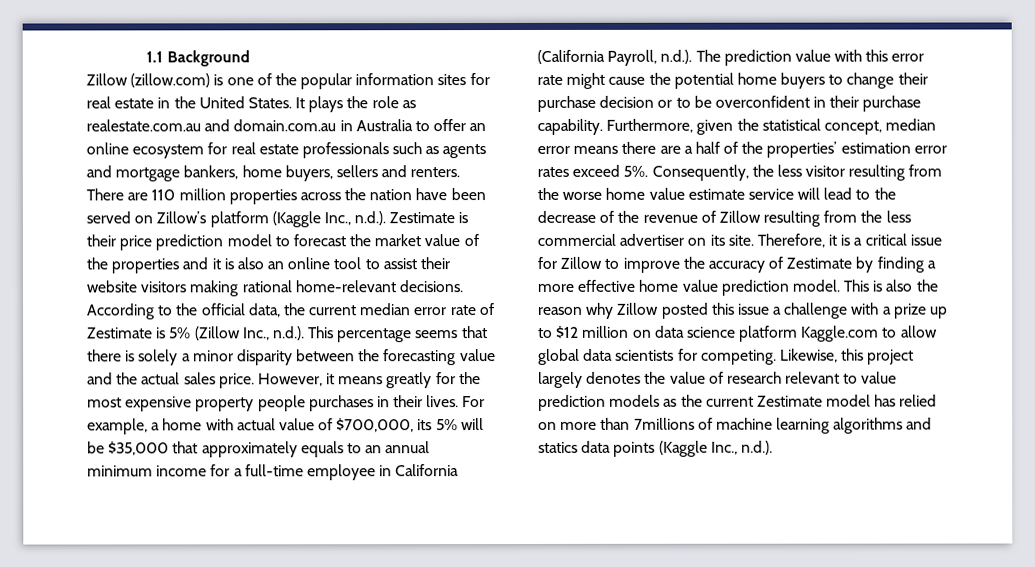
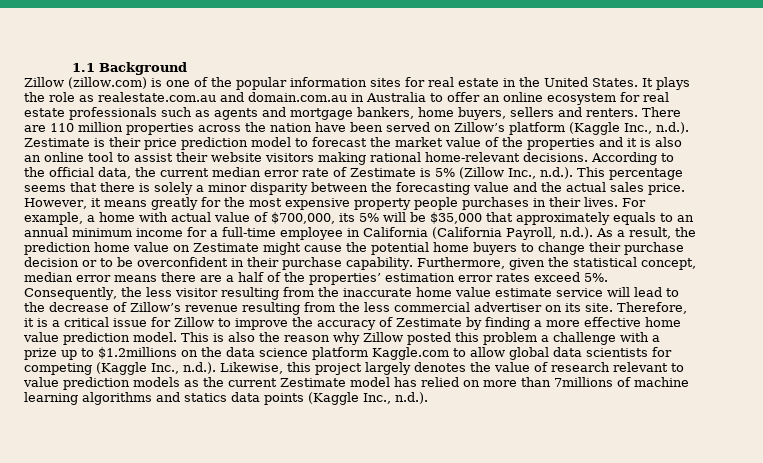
[695,49,925,66] [537,74,563,85] The prediction value with this error rate -> [596,227,696,239] [24,242,259,255] As a result, the prediction home value on Zestimate
[562,191,603,200] worse -> [342,288,412,297] inaccurate
[617,210,761,223] the revenue of Zillow -> [130,302,238,312] Zillow’s revenue
[737,303,770,315] issue -> [483,332,537,345] problem
[556,325,652,339] $12 million on -> [98,347,222,359] $1.2millions on the
[700,349,777,365] competing. -> [24,362,216,375] competing (Kaggle Inc., n.d.).

